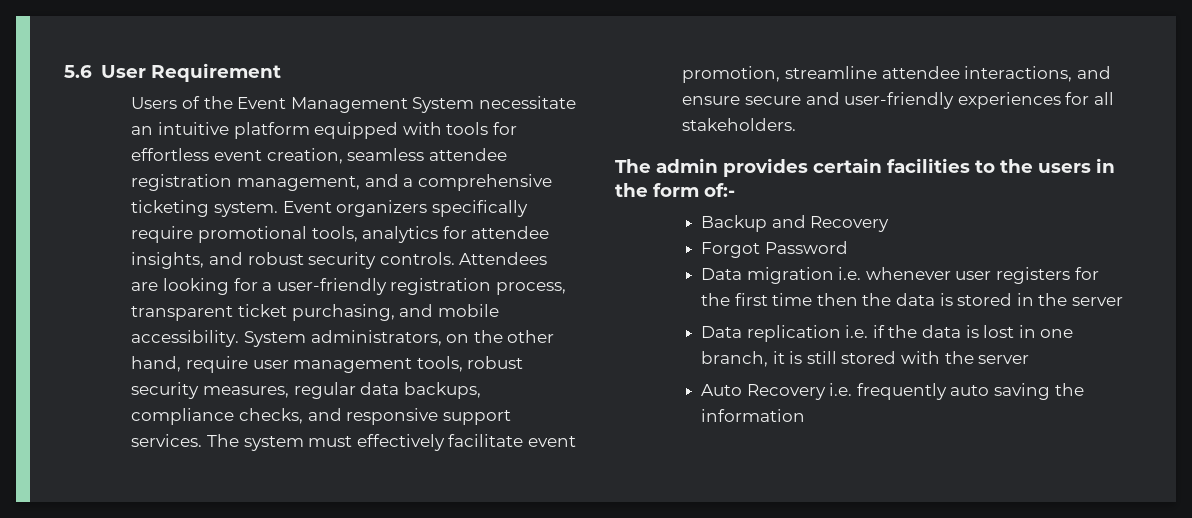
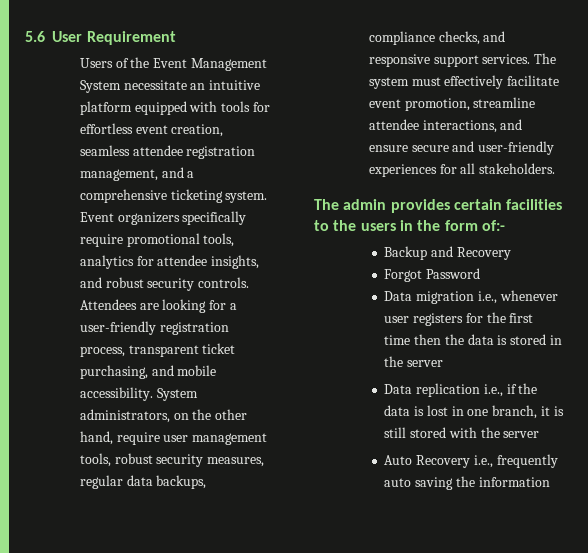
[838,267,862,280] i.e. -> [477,291,497,304] i.e.,
[845,325,869,338] i.e. -> [483,384,503,397] i.e.,
[829,383,853,396] i.e. -> [473,455,493,468] i.e.,

